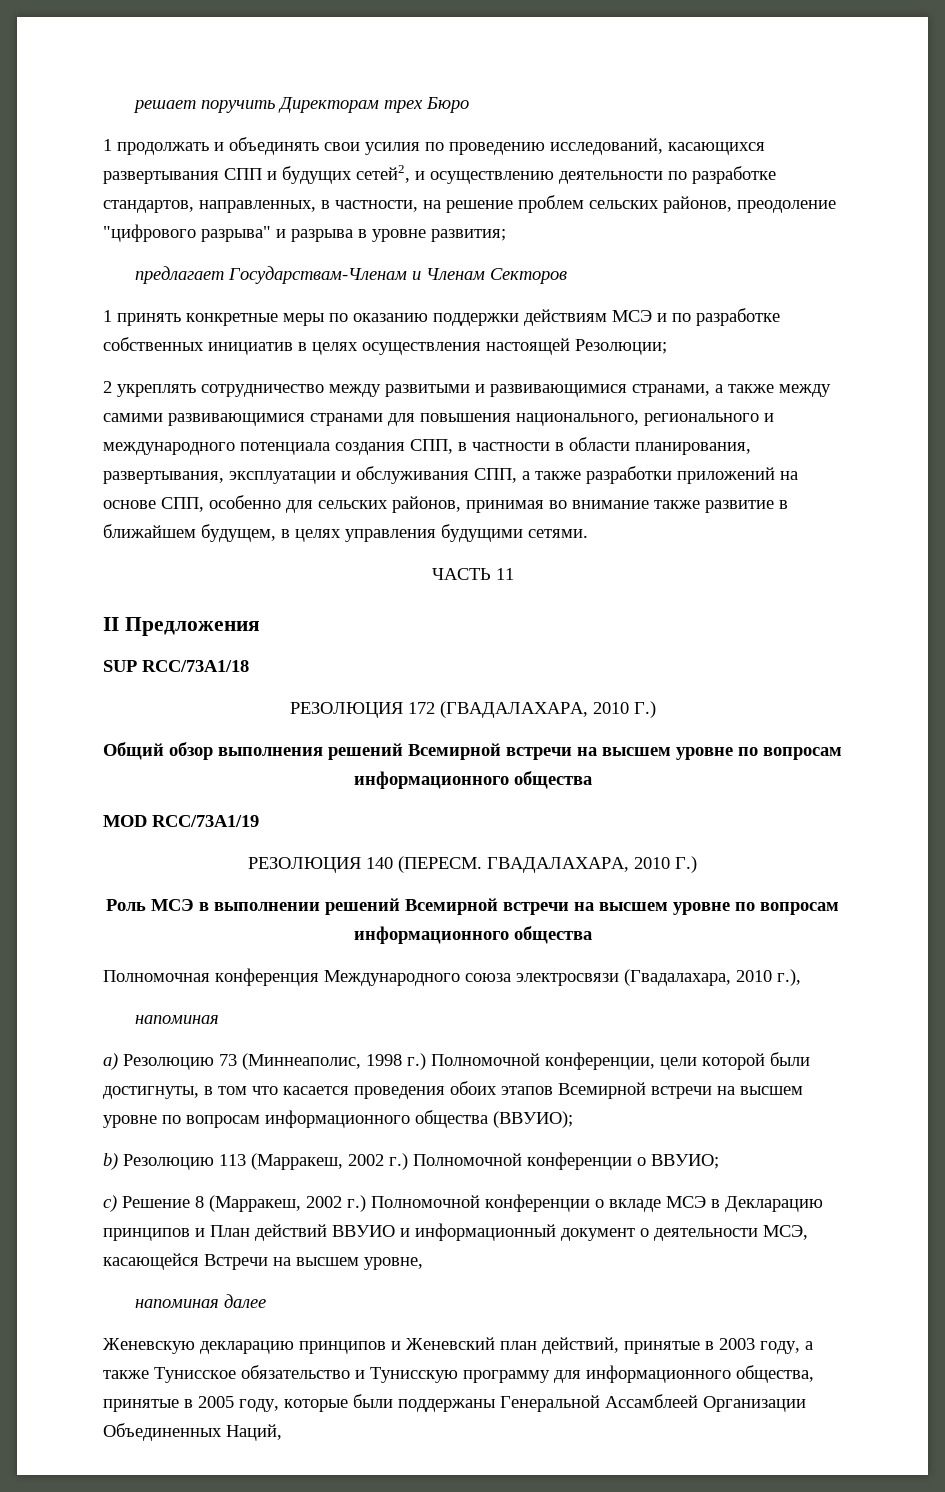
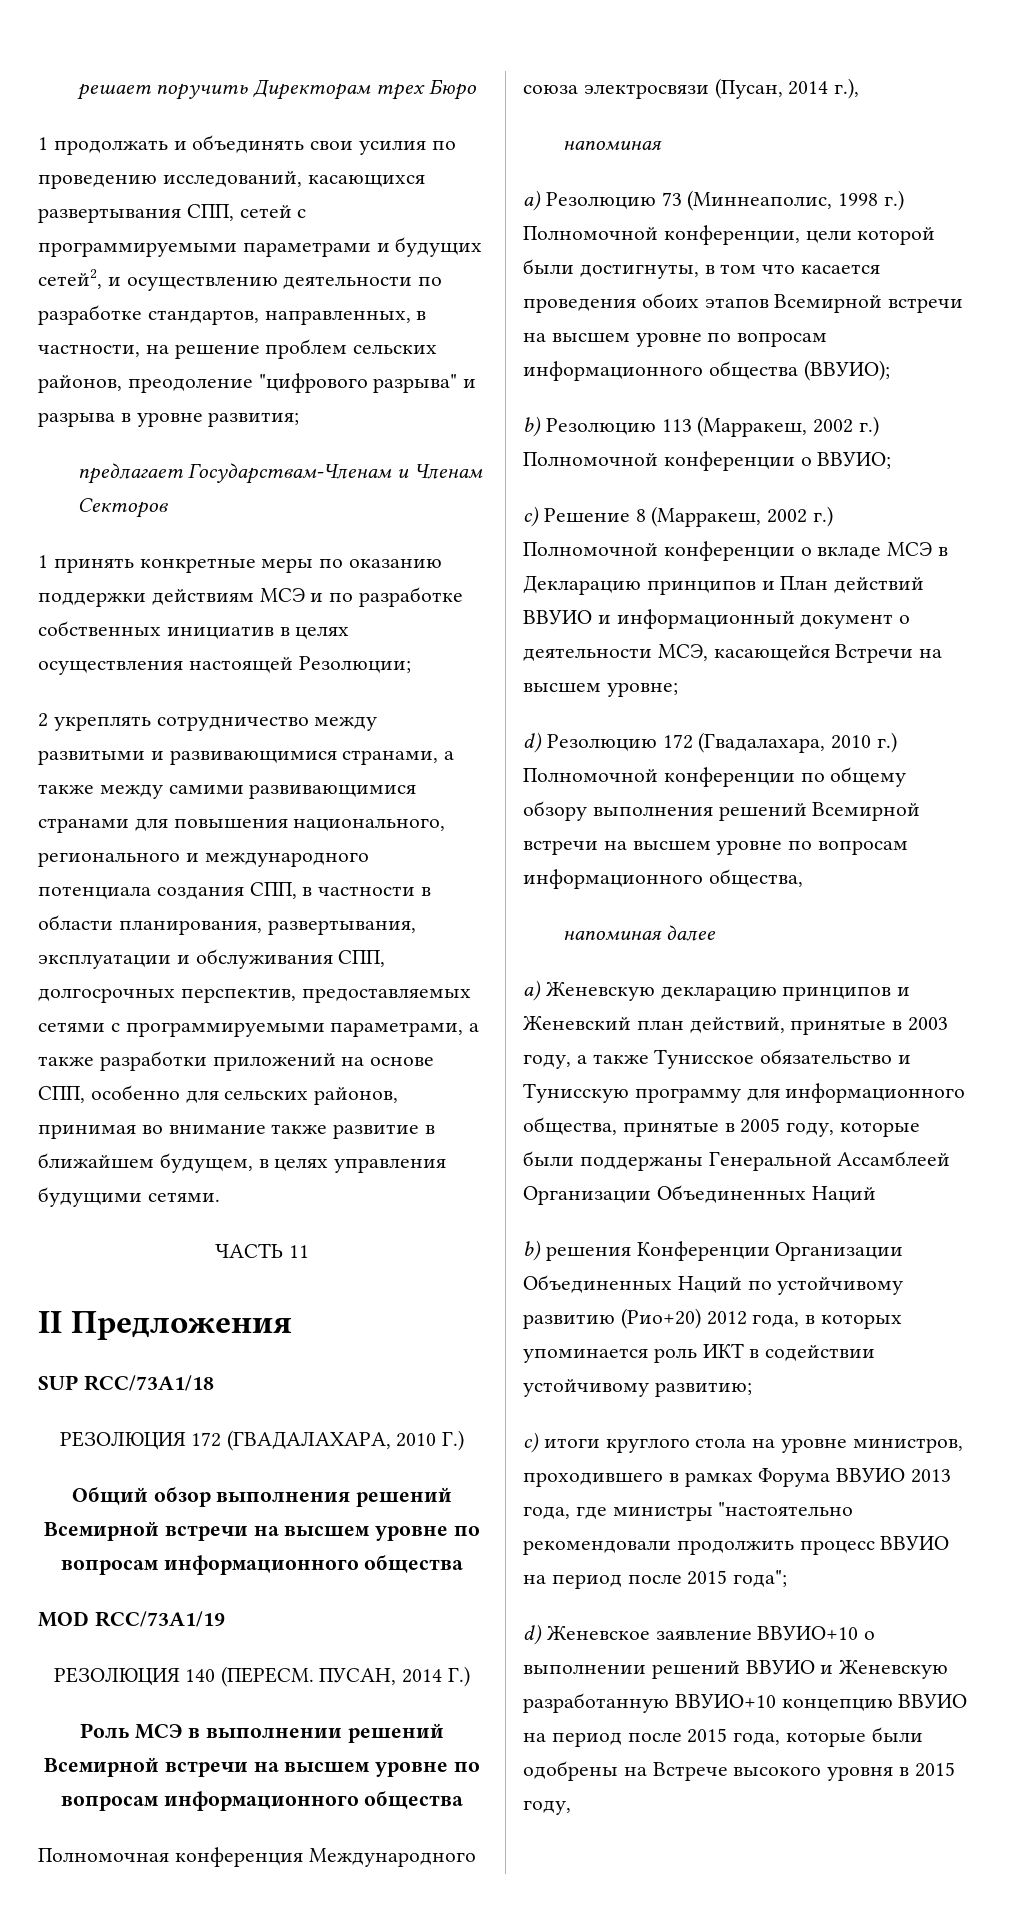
[224,168,262,180] СПП -> [186,204,307,221] [38,242,371,257] СПП, сетей с программируемыми параметрами
(517, 475) none -> [38,988,471,1003] [38,1022,464,1037] долгосрочных перспектив, предоставляемых сетями с программируемыми параметрами,
[487,857,670,873] ГВАДАЛАХАРА, 2010 -> [319,1668,443,1685] ПУСАН, 2014
[624,969,772,986] (Гвадалахара, 2010 -> [714,78,829,99] (Пусан, 2014
[364,1257,423,1270] уровне, -> [606,682,678,697] [523,732,898,753] [523,767,907,787] [523,801,921,821] [523,840,909,855] [523,869,803,889] уровне; // d) Резолюцию 172 (Гвадалахара, 2010 г.) Полномочной конференции по общему обзору выполнения решений Всемирной встречи на высшем уровне по вопросам информационного общества,
(267, 1301) none -> [523,980,541,1001] a)
[226,1424,282,1441] Наций, -> [811,1186,876,1203] [523,1240,904,1261] [523,1275,904,1295] [523,1308,903,1329] [523,1343,876,1363] [523,1379,752,1397] [523,1432,963,1453] [523,1468,952,1487] [523,1502,854,1521] [523,1536,950,1555] [523,1570,788,1589] [523,1624,876,1645] [523,1660,949,1679] [523,1693,968,1713] [523,1727,923,1747] [523,1761,955,1781] [523,1800,571,1815] Наций // b) решения Конференции Организации Объединенных Наций по устойчивому развитию (Рио+20) 2012 года, в которых упоминается роль ИКТ в содействии устойчивому развитию; // c) итоги круглого стола на уровне министров, проходившего в рамках Форума ВВУИО 2013 года, где министры "настоятельно рекомендовали продолжить процесс ВВУИО на период после 2015 года"; // d) Женевское заявление ВВУИО+10 о выполнении решений ВВУИО и Женевскую разработанную ВВУИО+10 концепцию ВВУИО на период после 2015 года, которые были одобрены на Встрече высокого уровня в 2015 году,

